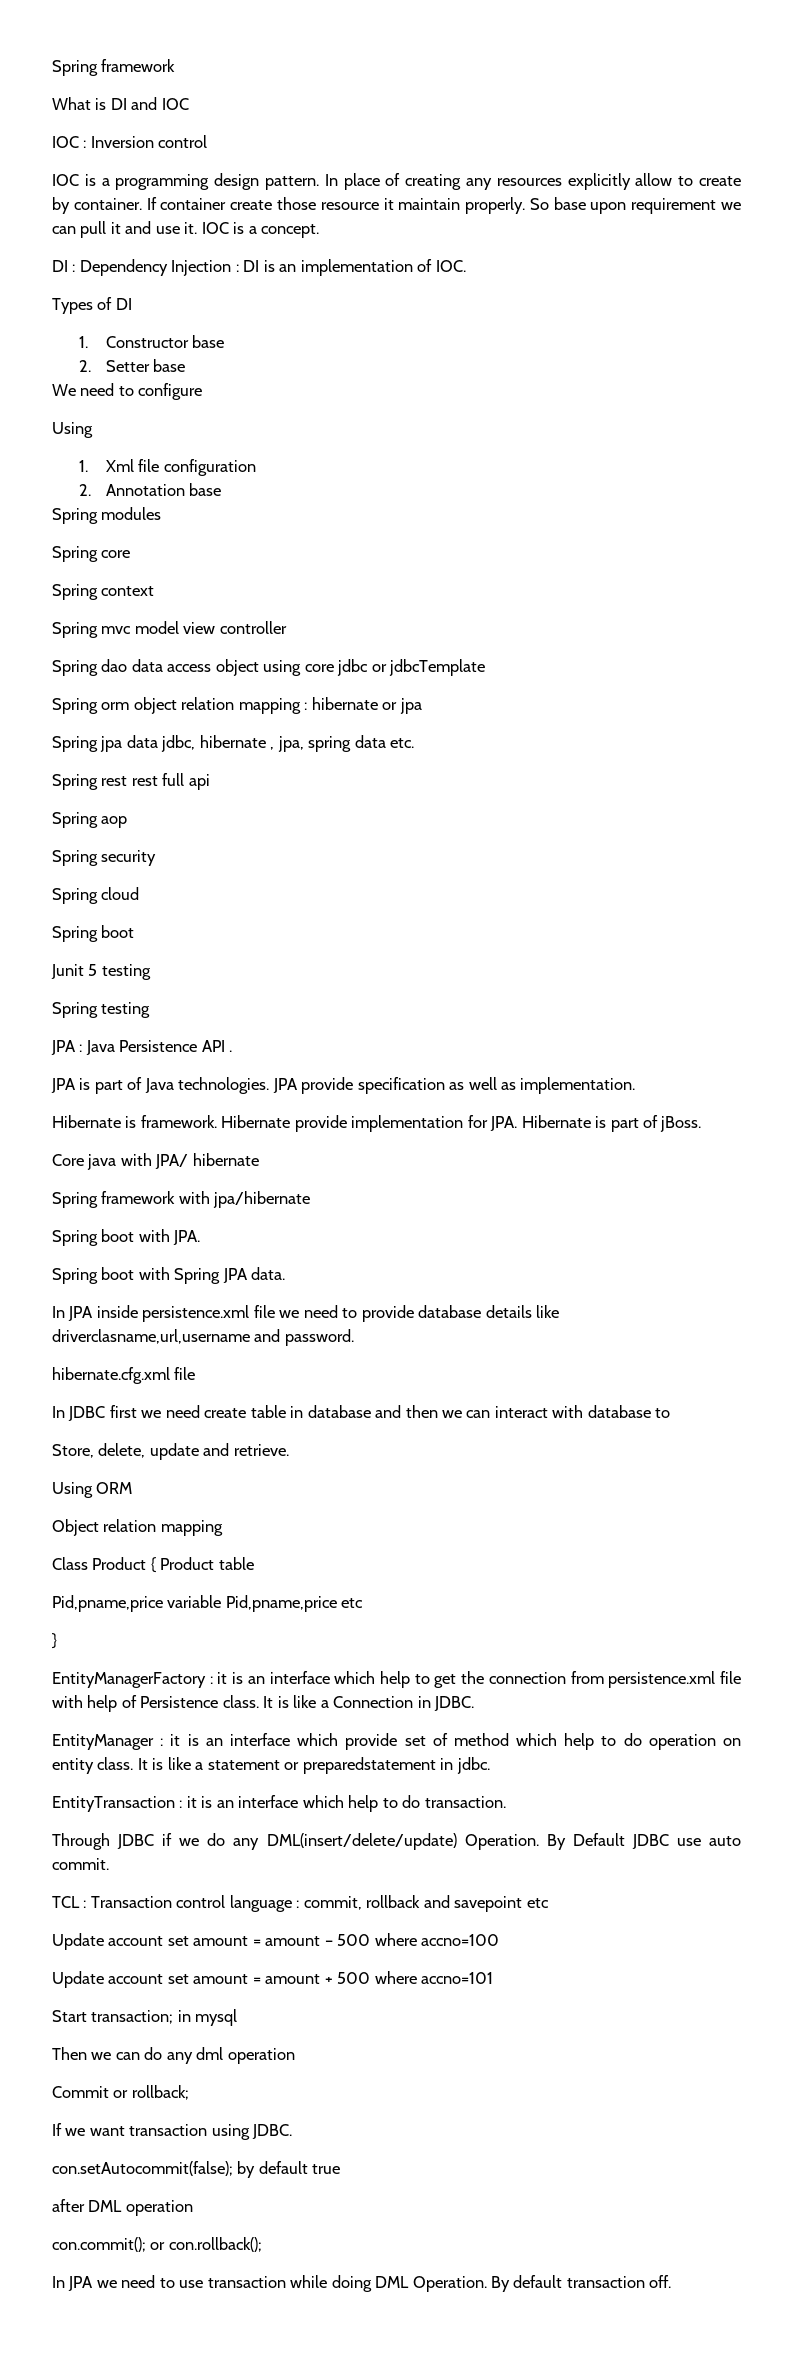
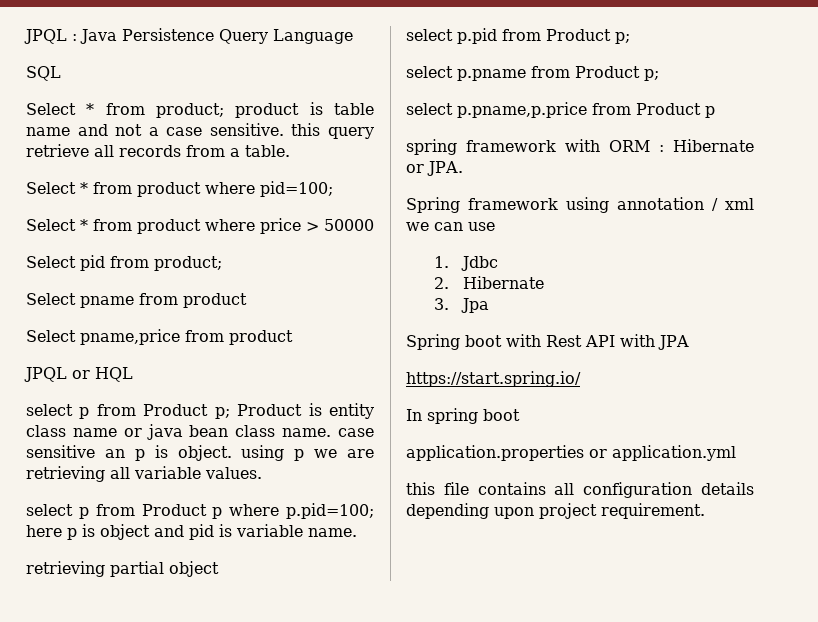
[52,59,176,76] [52,97,189,110] [52,135,208,148] [52,173,741,190] [52,197,742,214] [52,221,320,238] [52,259,466,276] [52,297,132,314] [78,335,225,348] [78,359,186,372] [52,383,203,400] [52,422,93,438] [78,459,256,476] [78,483,222,496] [52,507,162,524] [52,546,131,562] [52,584,155,600] [52,621,287,638] [52,659,486,676] [52,697,422,714] [52,735,415,752] [52,773,210,790] [52,812,128,828] [52,850,157,866] [52,887,140,904] [52,925,135,942] [51,964,151,980] [52,1002,151,1018] [51,1040,233,1055] [51,1077,636,1094] [52,1115,702,1132] [52,1153,259,1170] [52,1191,311,1208] [52,1229,201,1246] [52,1267,286,1284] [52,1305,560,1322] [52,1329,354,1346] [52,1367,196,1384] [52,1405,671,1421] [52,1443,289,1460] [52,1482,133,1498] [52,1519,223,1536] [52,1557,254,1573] [52,1595,364,1612] [52,1633,57,1649] [52,1671,742,1688] [52,1695,475,1712] [52,1733,741,1750] [52,1757,490,1774] [52,1795,506,1812] [52,1833,742,1850] [52,1858,109,1870] [52,1895,549,1912] [52,1933,500,1950] [52,1971,494,1988] [52,2009,238,2026] [52,2047,295,2064] [52,2085,189,2100] [52,2123,293,2140] [52,2161,341,2178] [52,2199,193,2216] [52,2237,262,2252] [52,2275,672,2292] Spring framework // What is DI and IOC // IOC : Inversion control // IOC is a programming design pattern. In place of creating any resources explicitly allow to create by container. If container create those resource it maintain properly. So base upon requirement we can pull it and use it. IOC is a concept. // DI : Dependency Injection : DI is an implementation of IOC. // Types of DI // 1. Constructor base // 2. Setter base // We need to configure // Using // 1. Xml file configuration // 2. Annotation base // Spring modules // Spring core // Spring context // Spring mvc model view controller // Spring dao data access object using core jdbc or jdbcTemplate // Spring orm object relation mapping : hibernate or jpa // Spring jpa data jdbc, hibernate , jpa, spring data etc. // Spring rest rest full api // Spring aop // Spring security // Spring cloud // Spring boot // Junit 5 testing // Spring testing // JPA : Java Persistence API . // JPA is part of Java technologies. JPA provide specification as well as implementation. // Hibernate is framework. Hibernate provide implementation for JPA. Hibernate is part of jBoss. // Core java with JPA/ hibernate // Spring framework with jpa/hibernate // Spring boot with JPA. // Spring boot with Spring JPA data. // In JPA inside persistence.xml file we need to provide database details like driverclasname,url,username and password. // hibernate.cfg.xml file // In JDBC first we need create table in database and then we can interact with database to // Store, delete, update and retrieve. // Using ORM // Object relation mapping // Class Product { Product table // Pid,pname,price variable Pid,pname,price etc // } // EntityManagerFactory : it is an interface which help to get the connection from persistence.xml file with help of Persistence class. It is like a Connection in JDBC. // EntityManager : it is an interface which provide set of method which help to do operation on entity class. It is like a statement or preparedstatement in jdbc. // EntityTransaction : it is an interface which help to do transaction. // Through JDBC if we do any DML(insert/delete/update) Operation. By Default JDBC use auto commit. // TCL : Transaction control language : commit, rollback and savepoint etc // Update account set amount = amount – 500 where accno=100 // Update account set amount = amount + 500 where accno=101 // Start transaction; in mysql // Then we can do any dml operation // Commit or rollback; // If we want transaction using JDBC. // con.setAutocommit(false); by default true // after DML operation // con.commit(); or con.rollback(); // In JPA we need to use transaction while doing DML Operation. By default transaction off. -> [24,28,353,44] [26,66,61,81] [26,102,374,118] [26,123,374,139] [26,144,290,157] [26,181,333,197] [26,218,374,234] [26,255,222,271] [26,293,247,308] [26,329,293,345] [24,367,133,382] [26,403,374,419] [26,424,374,440] [26,445,374,461] [26,466,262,482] [26,503,374,519] [26,524,357,540] [26,561,219,577] [406,28,630,44] [406,66,659,81] [406,102,715,118] [406,139,754,155] [406,161,463,176] [406,197,754,213] [406,222,495,231] [434,256,498,271] [434,276,544,289] [434,298,489,313] [406,334,689,350] [406,371,581,387] [406,408,520,424] [406,445,736,461] [406,482,754,498] [406,503,705,519] JPQL : Java Persistence Query Language // SQL // Select * from product; product is table name and not a case sensitive. this query retrieve all records from a table. // Select * from product where pid=100; // Select * from product where price > 50000 // Select pid from product; // Select pname from product // Select pname,price from product // JPQL or HQL // select p from Product p; Product is entity class name or java bean class name. case sensitive an p is object. using p we are retrieving all variable values. // select p from Product p where p.pid=100; here p is object and pid is variable name. // retrieving partial object // select p.pid from Product p; // select p.pname from Product p; // select p.pname,p.price from Product p // spring framework with ORM : Hibernate or JPA. // Spring framework using annotation / xml we can use // 1. Jdbc // 2. Hibernate // 3. Jpa // Spring boot with Rest API with JPA // https://start.spring.io/ // In spring boot // application.properties or application.yml // this file contains all configuration details depending upon project requirement.

